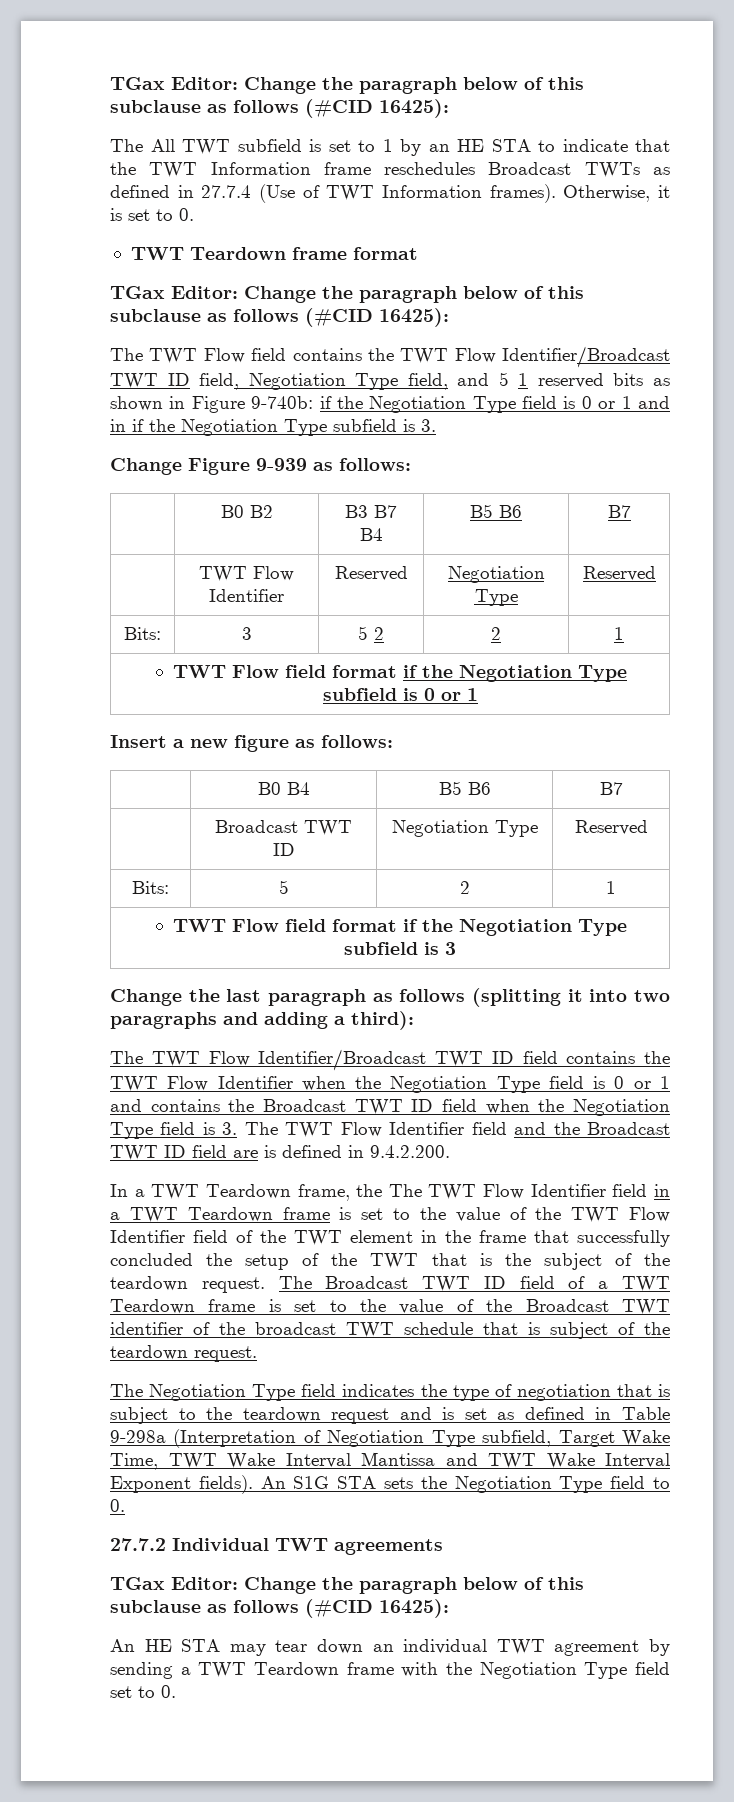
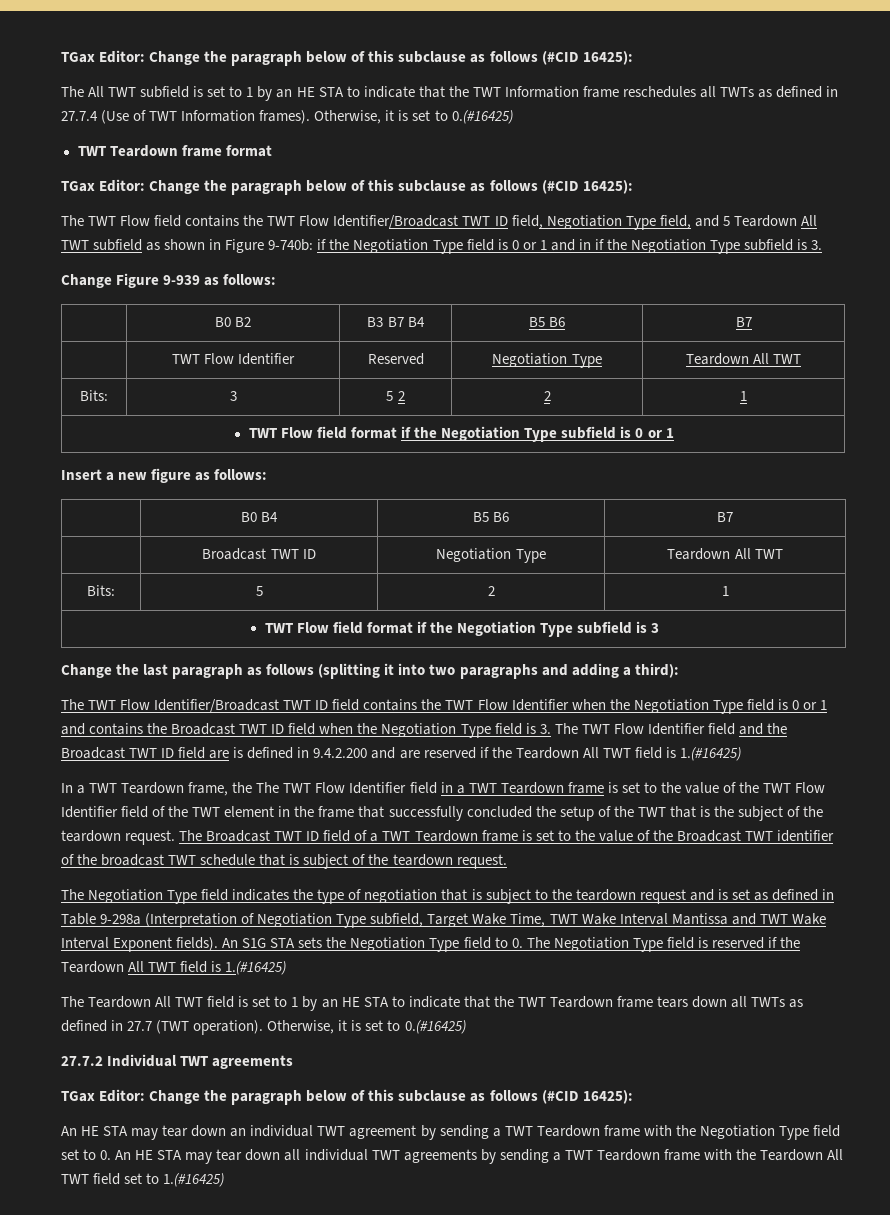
[488,162,572,175] Broadcast -> [700,86,716,98] all
[179,208,194,221] 0. -> [451,110,513,124] 0.(#16425)
[518,373,644,388] 1 reserved bits -> [733,215,817,227] [61,239,143,251] Teardown All TWT subfield
[582,566,656,581] Reserved -> [685,353,802,365] Teardown All TWT
[574,820,648,835] Reserved -> [667,548,783,560] Teardown All TWT
[370,1145,450,1158] 9.4.2.200. -> [313,747,741,761] 9.4.2.200 and are reserved if the Teardown All TWT field is 1.(#16425)
(125, 1505) none -> [526,937,800,952] [61,961,287,975] [61,996,804,1011] [61,1020,466,1035] The Negotiation Type field is reserved if the Teardown All TWT field is 1.(#16425) // The Teardown All TWT field is set to 1 by an HE STA to indicate that the TWT Teardown frame tears down all TWTs as defined in 27.7 (TWT operation). Otherwise, it is set to 0.(#16425)
(176, 1691) none -> [115,1149,844,1164] [61,1173,225,1187] An HE STA may tear down all individual TWT agreements by sending a TWT Teardown frame with the Teardown All TWT field set to 1.(#16425)

